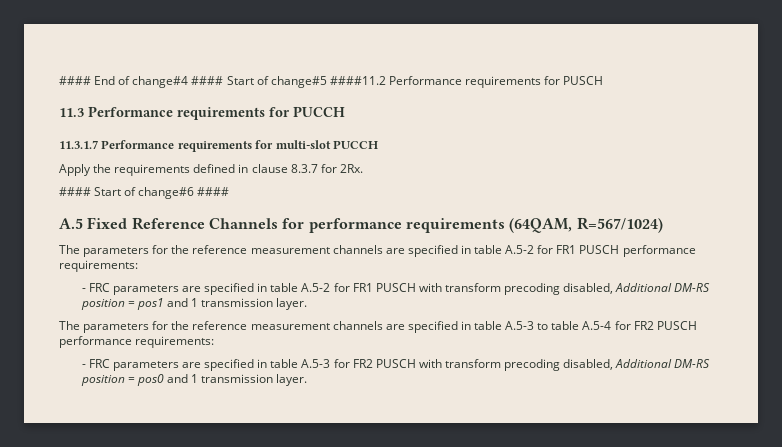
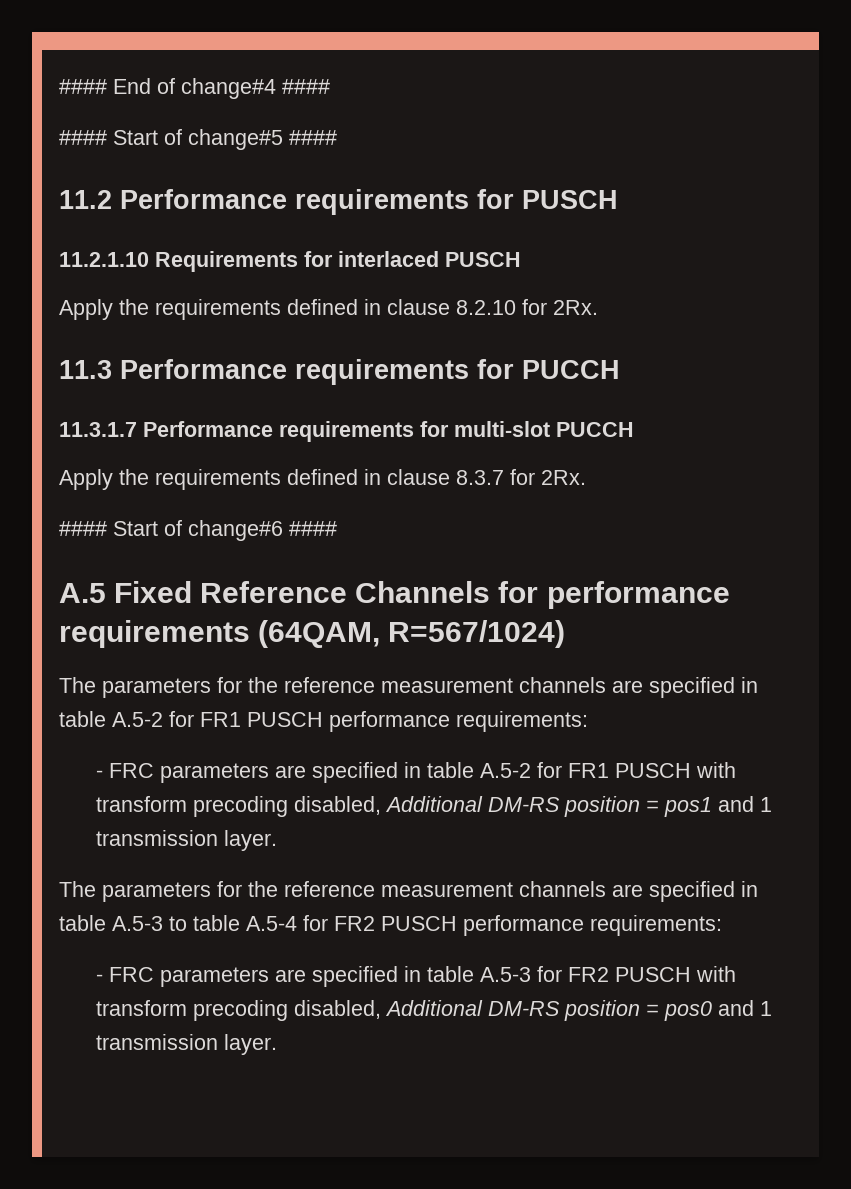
(224, 80) none -> [59,130,107,145] // ####
[329,76,386,85] ####11.2 -> [289,130,337,145] [59,190,112,209] #### // 11.2
(604, 80) none -> [59,251,521,272] [59,299,598,320] // 11.2.1.10 Requirements for interlaced PUSCH // Apply the requirements defined in clause 8.2.10 for 2Rx.

